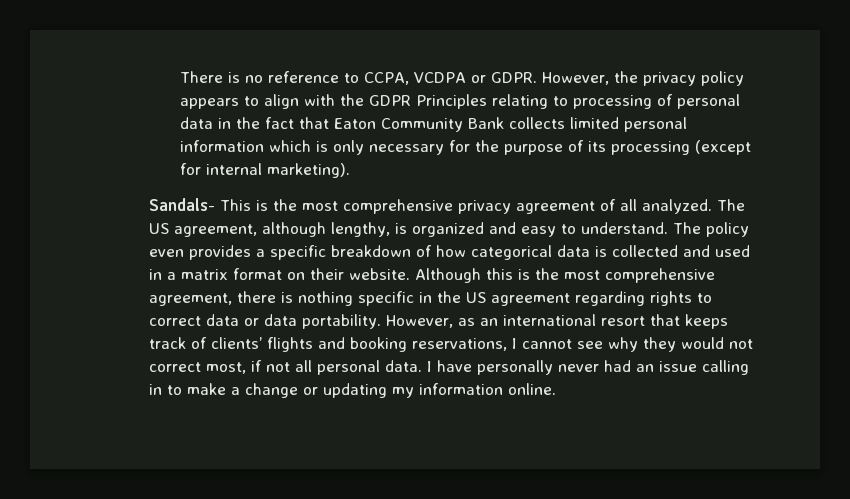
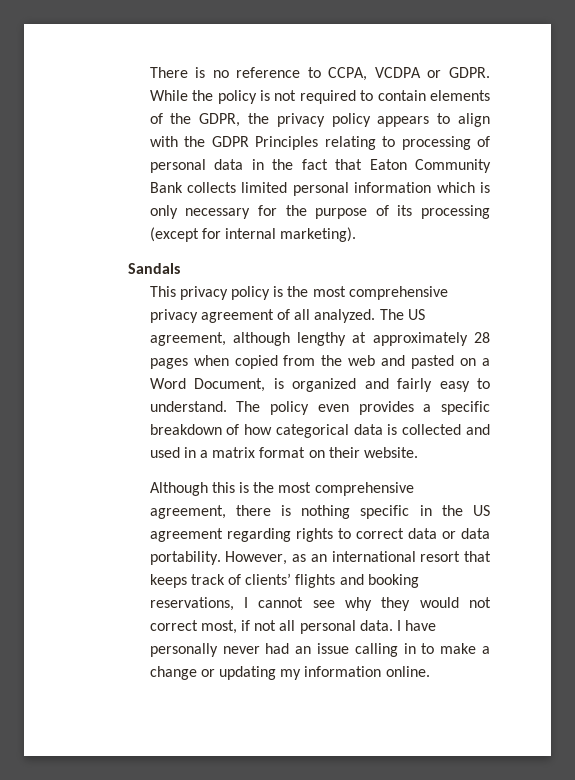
[541,72,609,85] However, -> [149,90,490,104] [149,113,241,127] While the policy is not required to contain elements of the GDPR,
[149,198,252,211] Sandals- This -> [128,263,181,274] [149,286,271,300] Sandals // This privacy policy
[331,222,391,237] lengthy, -> [297,332,490,346] [149,355,490,369] [149,378,266,392] lengthy at approximately 28 pages when copied from the web and pasted on a Word Document,
(517, 228) none -> [397,378,433,392] fairly
(411, 274) none -> (418, 452) //

